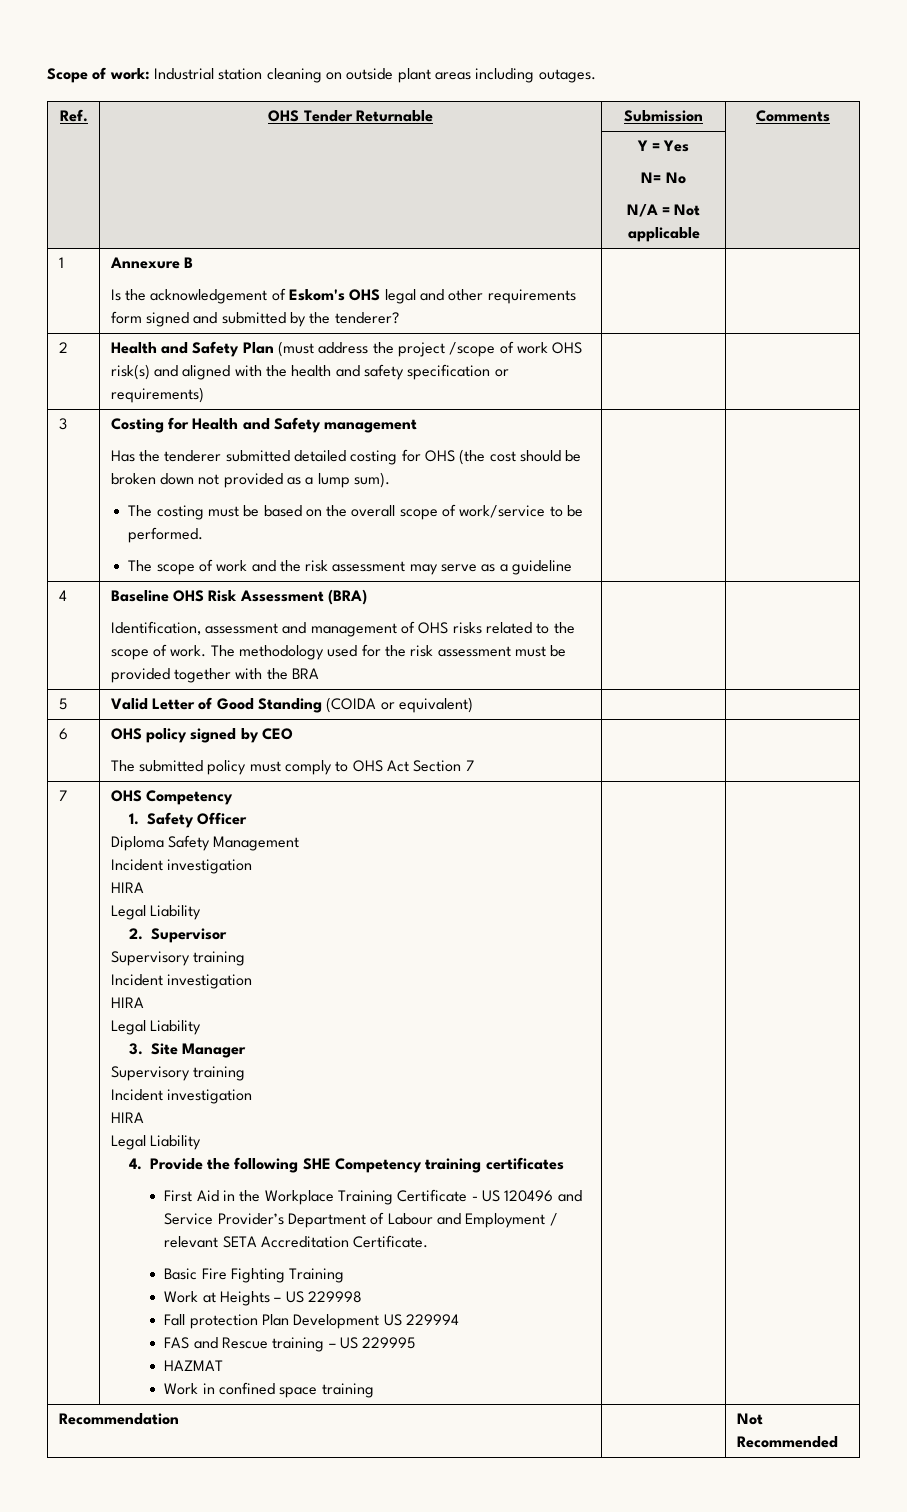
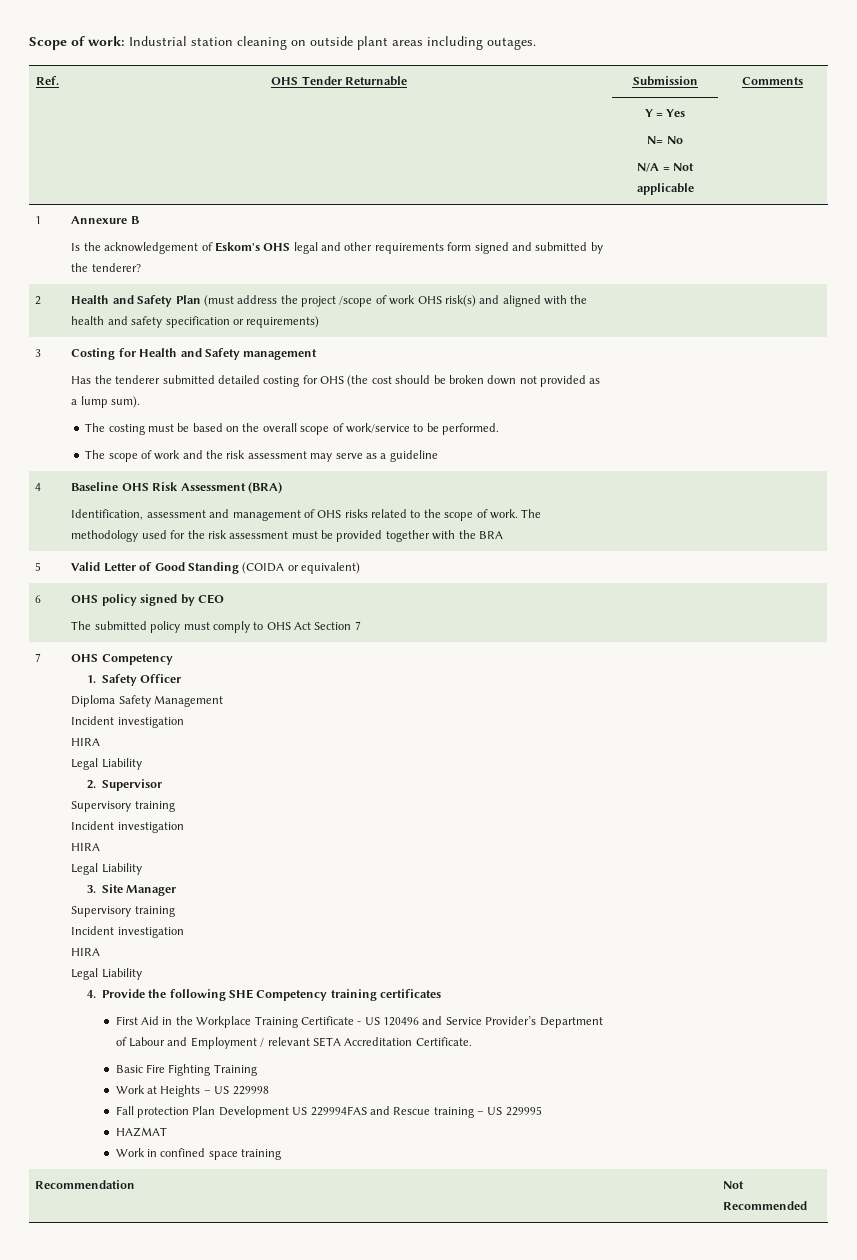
[405,1314,459,1325] [164,1337,190,1349] 229994 // FAS -> [310,1106,367,1116] 229994FAS

